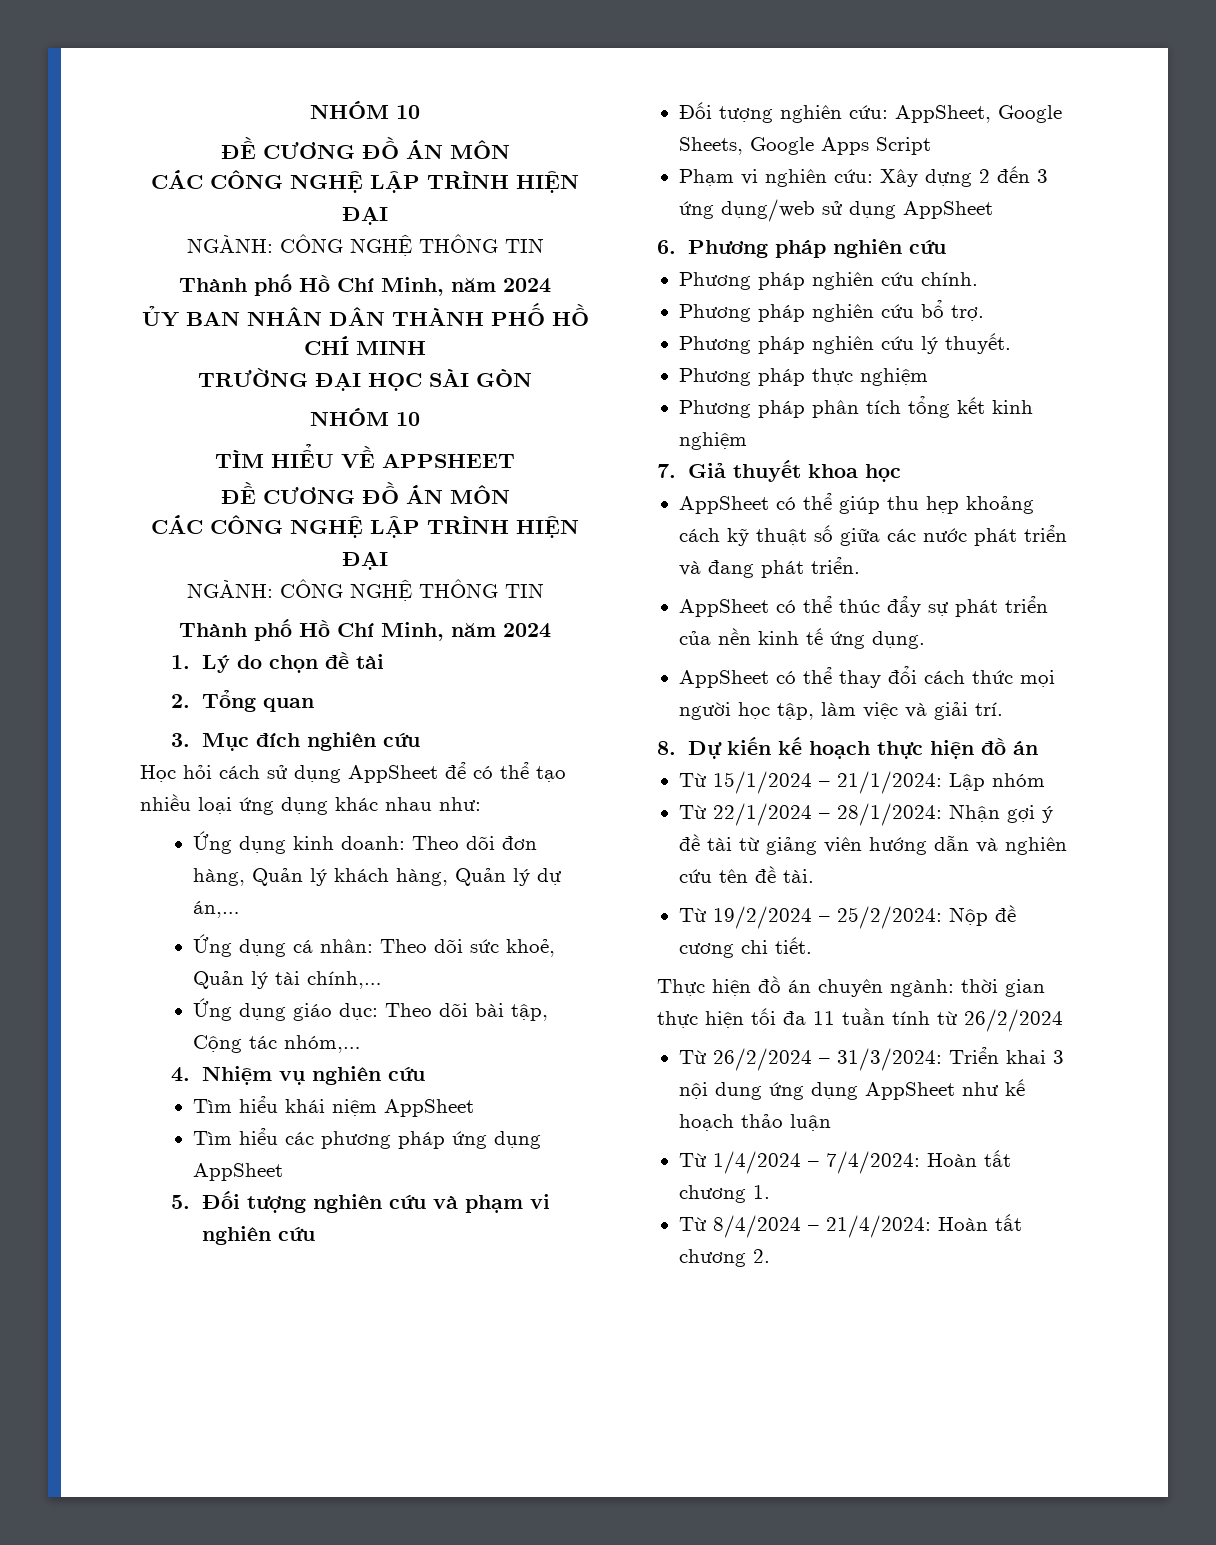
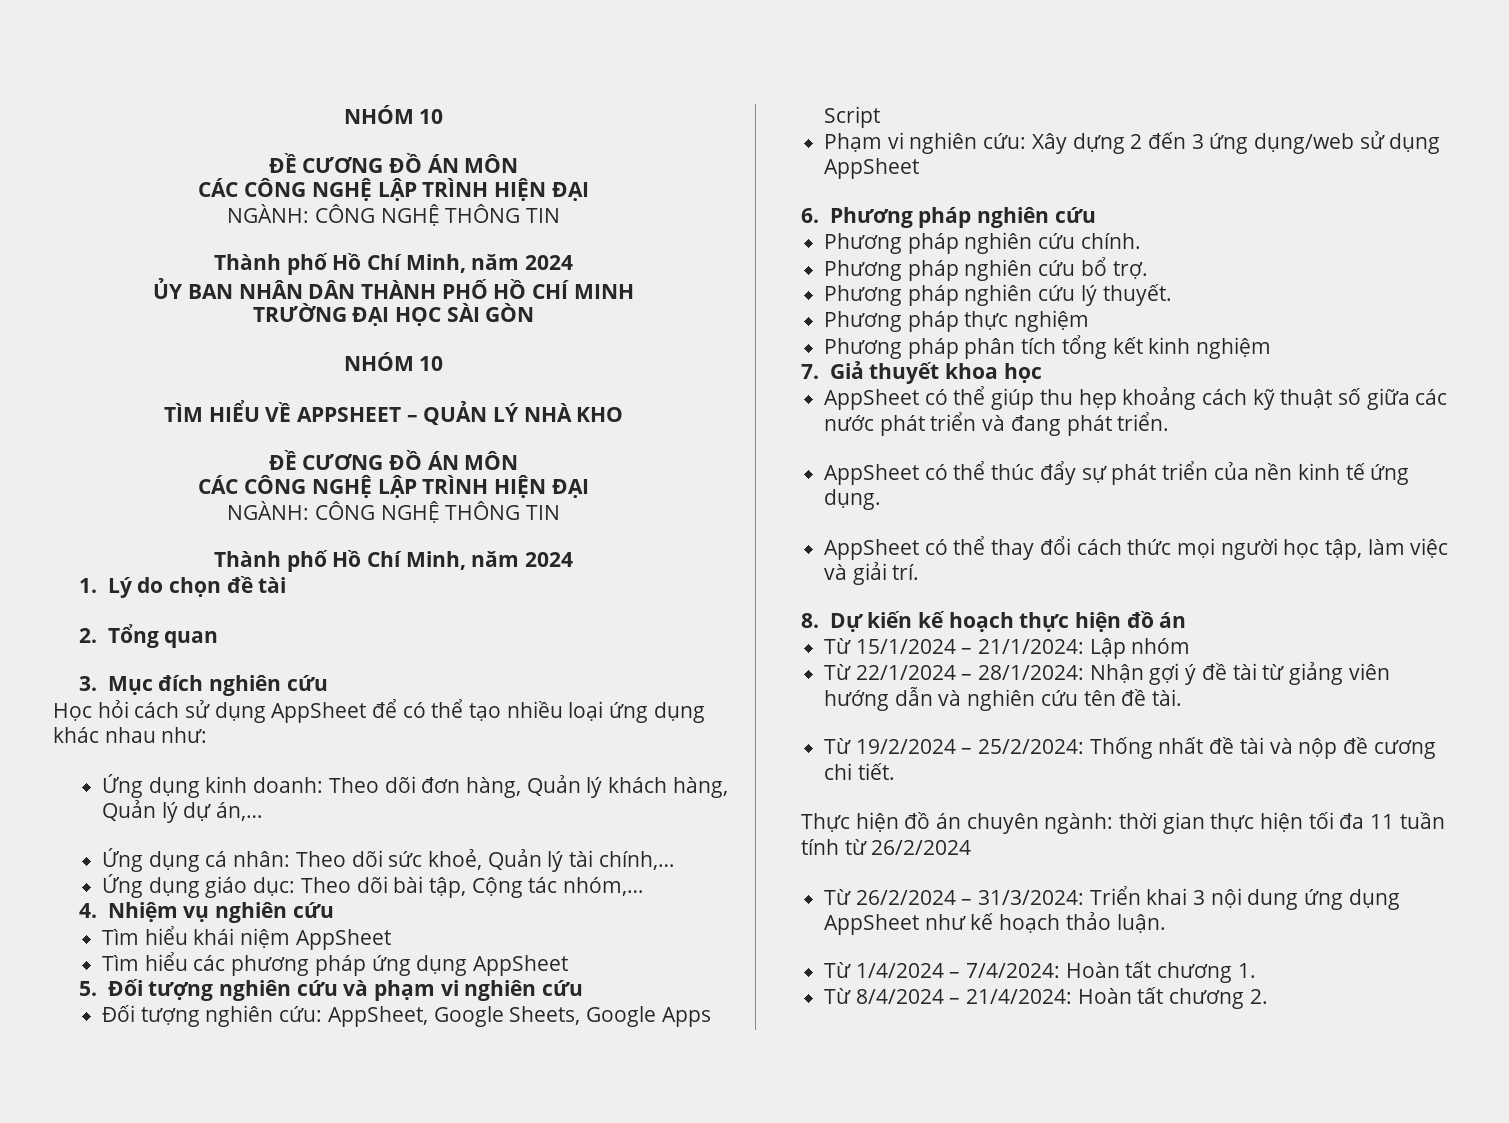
(515, 460) none -> [406,401,624,425] – QUẢN LÝ NHÀ KHO
[949,907,989,926] Nộp -> [1089,737,1338,759] Thống nhất đề tài và nộp
[790,1114,832,1131] luận -> [1116,914,1166,933] luận.

